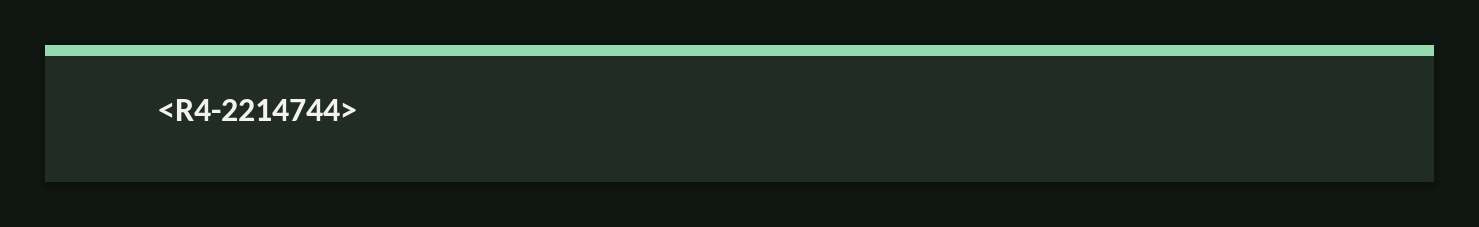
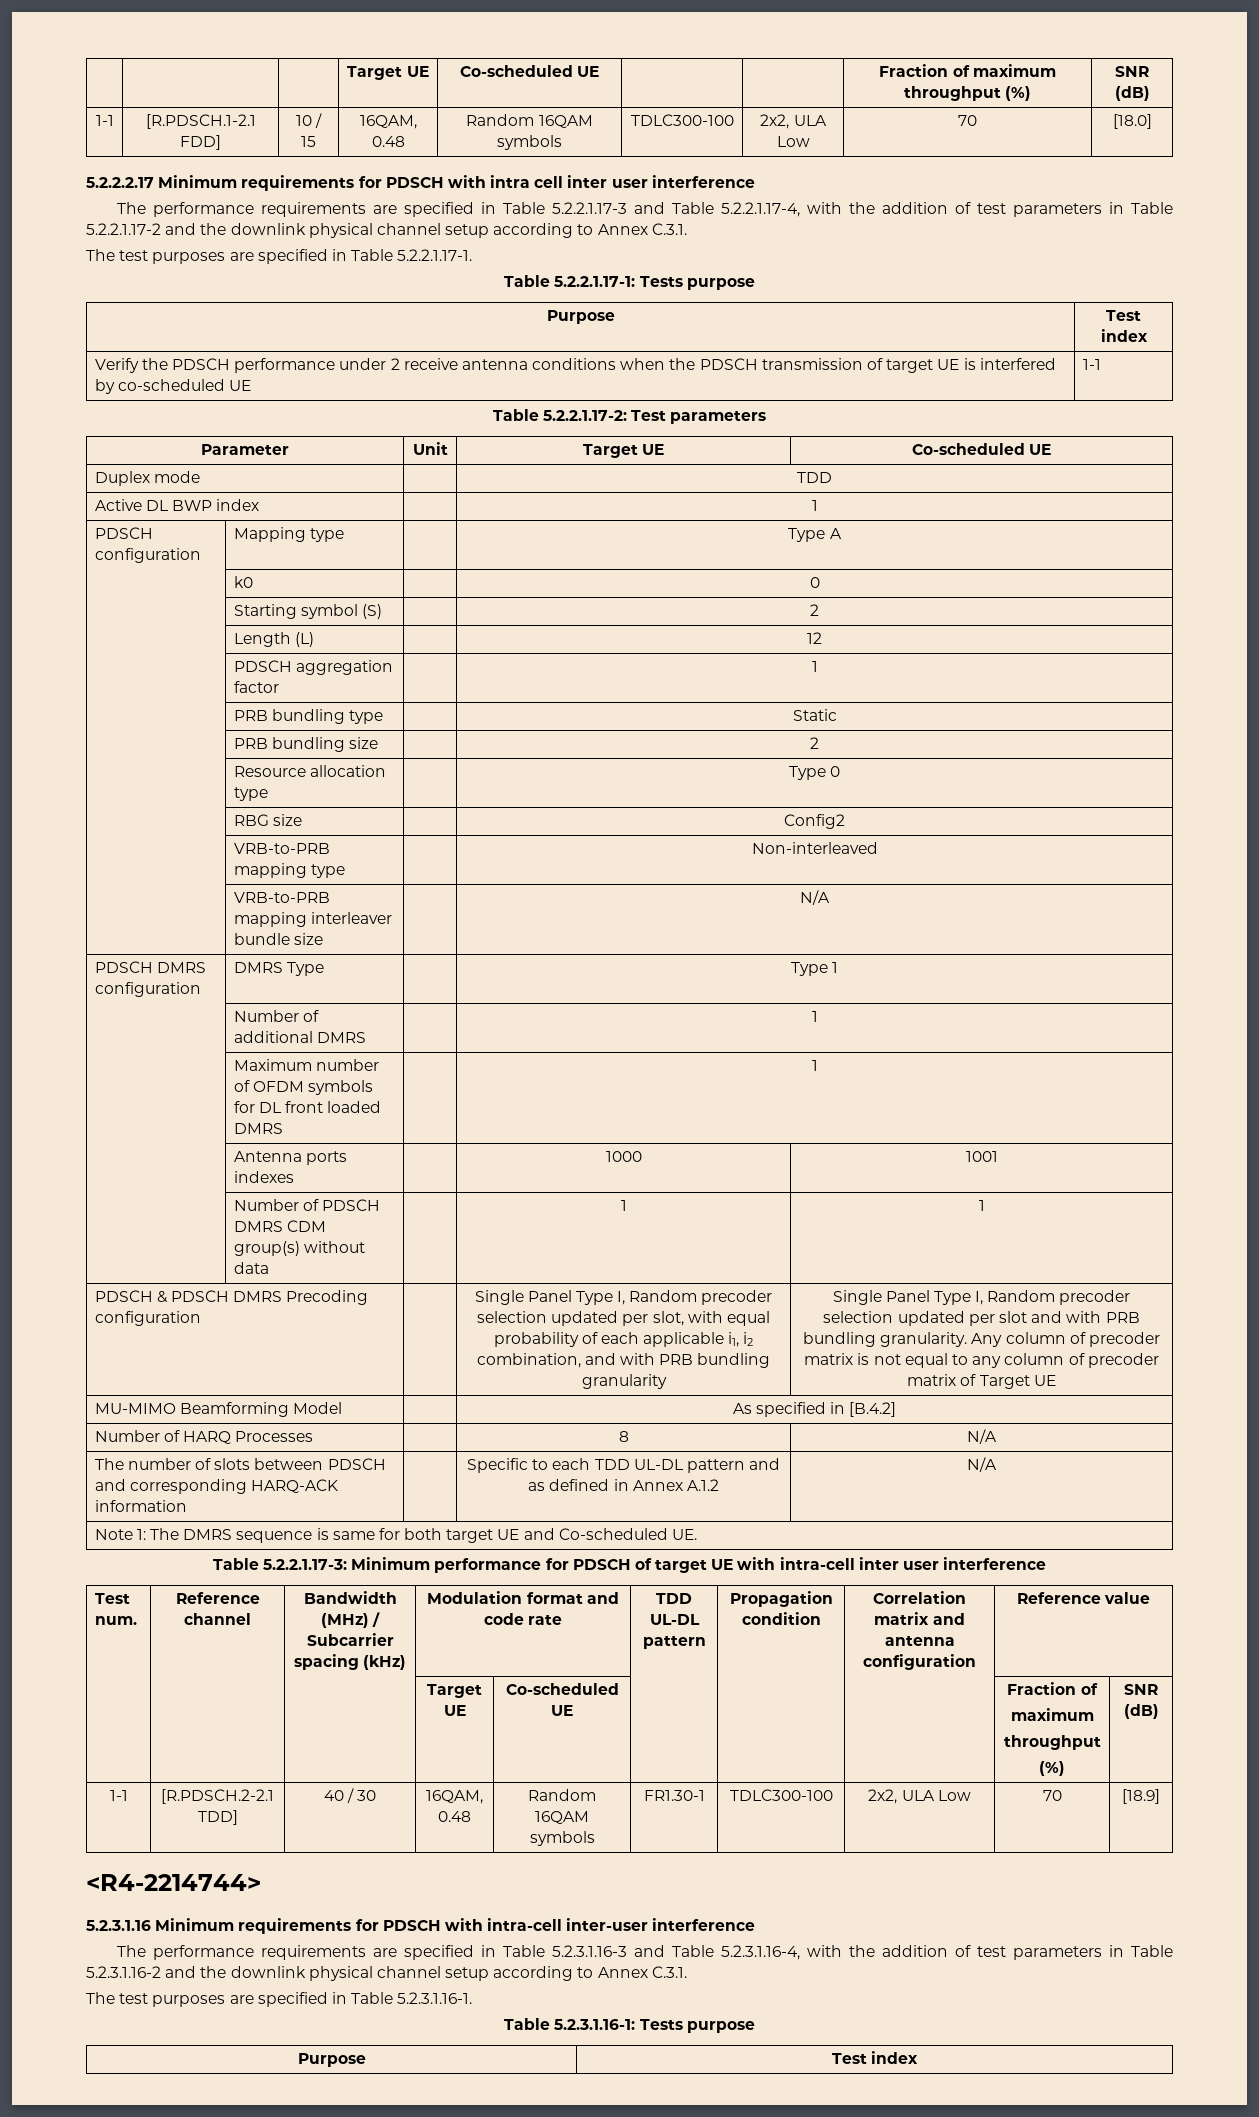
[158,99,357,121] <R4-2214744> -> [347,66,429,80] [459,65,600,77] [879,64,1056,77] [903,86,1032,101] [1115,66,1149,77] [1114,86,1150,101] [95,115,114,126] [145,114,256,129] [180,135,221,150] [295,113,323,128] [301,136,316,147] [359,115,417,129] [371,136,405,147] [466,114,593,128] [497,135,562,150] [630,114,734,126] [760,114,827,129] [776,136,810,147] [958,115,977,126] [1112,114,1152,129] [86,175,755,191] [117,202,1173,217] [86,223,687,238] [86,249,473,264] [504,275,755,290] [546,310,615,324] [1106,310,1141,321] [1100,329,1148,342] [94,358,1056,373] [94,379,251,394] [1082,359,1101,370] [492,409,767,424] [201,444,289,455] [412,442,448,455] [582,444,665,458] [911,443,1052,455] [94,471,200,486] [797,472,832,483] [94,499,260,511] [811,500,818,511] [94,527,153,539] [94,548,201,563] [233,527,344,542] [788,528,842,542] [233,576,253,588] [809,577,820,588] [233,604,382,619] [810,604,819,616] [233,632,314,647] [807,632,822,644] [233,660,393,675] [233,681,279,693] [811,661,818,672] [233,709,383,724] [792,709,837,721] [233,737,378,752] [810,737,819,749] [233,765,386,777] [233,787,268,801] [788,766,841,780] [233,814,302,826] [784,814,845,829] [233,843,330,854] [233,863,345,878] [751,842,878,854] [233,892,330,903] [233,912,392,927] [233,933,323,945] [800,890,830,905] [94,961,206,973] [94,982,201,997] [233,962,324,976] [790,962,839,976] [233,1010,319,1022] [233,1031,366,1043] [811,1011,818,1022] [233,1059,379,1071] [233,1080,373,1095] [233,1101,382,1113] [233,1123,283,1134] [811,1060,818,1071] [233,1151,347,1165] [233,1171,294,1183] [605,1151,642,1162] [965,1151,998,1162] [233,1199,380,1211] [233,1220,326,1232] [233,1241,365,1256] [233,1262,269,1274] [620,1200,627,1211] [978,1200,985,1211] [94,1290,369,1305] [94,1311,201,1326] [474,1290,773,1305] [477,1311,770,1326] [493,1332,754,1347] [476,1353,771,1368] [581,1374,667,1389] [832,1290,1131,1305] [823,1311,1140,1326] [803,1332,1160,1347] [804,1353,1159,1368] [907,1374,1056,1389] [94,1402,342,1417] [732,1402,897,1417] [94,1430,314,1444] [618,1431,629,1442] [967,1429,997,1444] [94,1458,386,1470] [94,1479,338,1494] [94,1500,187,1512] [466,1458,781,1473] [528,1479,719,1491] [967,1457,997,1472] [94,1528,697,1543] [212,1557,1047,1573] [94,1593,130,1604] [94,1616,137,1625] [175,1592,260,1604] [184,1613,251,1625] [303,1591,397,1604] [320,1612,381,1628] [306,1633,394,1646] [293,1654,407,1670] [427,1591,619,1604] [483,1613,563,1625] [656,1593,692,1604] [649,1614,700,1625] [642,1635,706,1649] [729,1591,833,1607] [741,1612,821,1625] [873,1591,966,1604] [874,1612,965,1625] [884,1635,955,1646] [863,1654,976,1670] [1016,1592,1151,1604] [427,1684,482,1698] [443,1705,466,1716] [505,1683,619,1695] [551,1705,573,1716] [1007,1682,1098,1695] [1010,1708,1094,1721] [1003,1735,1101,1750] [1039,1761,1065,1776] [1124,1684,1158,1695] [1123,1704,1159,1719] [109,1790,128,1801] [161,1789,274,1804] [197,1810,238,1825] [323,1788,377,1803] [426,1790,483,1804] [438,1811,471,1822] [528,1789,596,1801] [535,1811,589,1824] [529,1831,595,1846] [643,1790,705,1801] [729,1789,833,1801] [868,1789,971,1804] [1042,1790,1062,1801] [1122,1789,1160,1804] [86,1874,261,1891] [86,1918,756,1934] [117,1945,1173,1960] [86,1966,687,1981] [86,1992,473,2007] [504,2018,755,2033] [297,2053,366,2067] [831,2051,919,2064] | | | Target UE | Co-scheduled UE | | | Fraction of maximum throughput (%) | SNR (dB) // 1-1 | [R.PDSCH.1-2.1 FDD] | 10 / 15 | 16QAM, 0.48 | Random 16QAM symbols | TDLC300-100 | 2x2, ULA Low | 70 | [18.0] // 5.2.2.2.17 Minimum requirements for PDSCH with intra cell inter user interference // The performance requirements are specified in Table 5.2.2.1.17-3 and Table 5.2.2.1.17-4, with the addition of test parameters in Table 5.2.2.1.17-2 and the downlink physical channel setup according to Annex C.3.1. // The test purposes are specified in Table 5.2.2.1.17-1. // Table 5.2.2.1.17-1: Tests purpose // Purpose | Test index // Verify the PDSCH performance under 2 receive antenna conditions when the PDSCH transmission of target UE is interfered by co-scheduled UE | 1-1 // Table 5.2.2.1.17-2: Test parameters // Parameter | Unit | Target UE | Co-scheduled UE // Duplex mode | | TDD // Active DL BWP index | | 1 // PDSCH configuration | Mapping type | | Type A // | k0 | | 0 // | Starting symbol (S) | | 2 // | Length (L) | | 12 // | PDSCH aggregation factor | | 1 // | PRB bundling type | | Static // | PRB bundling size | | 2 // | Resource allocation type | | Type 0 // | RBG size | | Config2 // | VRB-to-PRB mapping type | | Non-interleaved // | VRB-to-PRB mapping interleaver bundle size | | N/A // PDSCH DMRS configuration | DMRS Type | | Type 1 // | Number of additional DMRS | | 1 // | Maximum number of OFDM symbols for DL front loaded DMRS | | 1 // | Antenna ports indexes | | 1000 | 1001 // | Number of PDSCH DMRS CDM group(s) without data | | 1 | 1 // PDSCH & PDSCH DMRS Precoding configuration | | Single Panel Type I, Random precoder selection updated per slot, with equal probability of each applicable i1, i2 combination, and with PRB bundling granularity | Single Panel Type I, Random precoder selection updated per slot and with PRB bundling granularity. Any column of precoder matrix is not equal to any column of precoder matrix of Target UE // MU-MIMO Beamforming Model | | As specified in [B.4.2] // Number of HARQ Processes | | 8 | N/A // The number of slots between PDSCH and corresponding HARQ-ACK information | | Specific to each TDD UL-DL pattern and as defined in Annex A.1.2 | N/A // Note 1: The DMRS sequence is same for both target UE and Co-scheduled UE. // Table 5.2.2.1.17-3: Minimum performance for PDSCH of target UE with intra-cell inter user interference // Test num. | Reference channel | Bandwidth (MHz) / Subcarrier spacing (kHz) | Modulation format and code rate | TDD UL-DL pattern | Propagation condition | Correlation matrix and antenna configuration | Reference value // | | | Target UE | Co-scheduled UE | | | | Fraction of // maximum // throughput // (%) | SNR (dB) // 1-1 | [R.PDSCH.2-2.1 TDD] | 40 / 30 | 16QAM, 0.48 | Random 16QAM symbols | FR1.30-1 | TDLC300-100 | 2x2, ULA Low | 70 | [18.9] // <R4-2214744> // 5.2.3.1.16 Minimum requirements for PDSCH with intra-cell inter-user interference // The performance requirements are specified in Table 5.2.3.1.16-3 and Table 5.2.3.1.16-4, with the addition of test parameters in Table 5.2.3.1.16-2 and the downlink physical channel setup according to Annex C.3.1. // The test purposes are specified in Table 5.2.3.1.16-1. // Table 5.2.3.1.16-1: Tests purpose // Purpose | Test index

